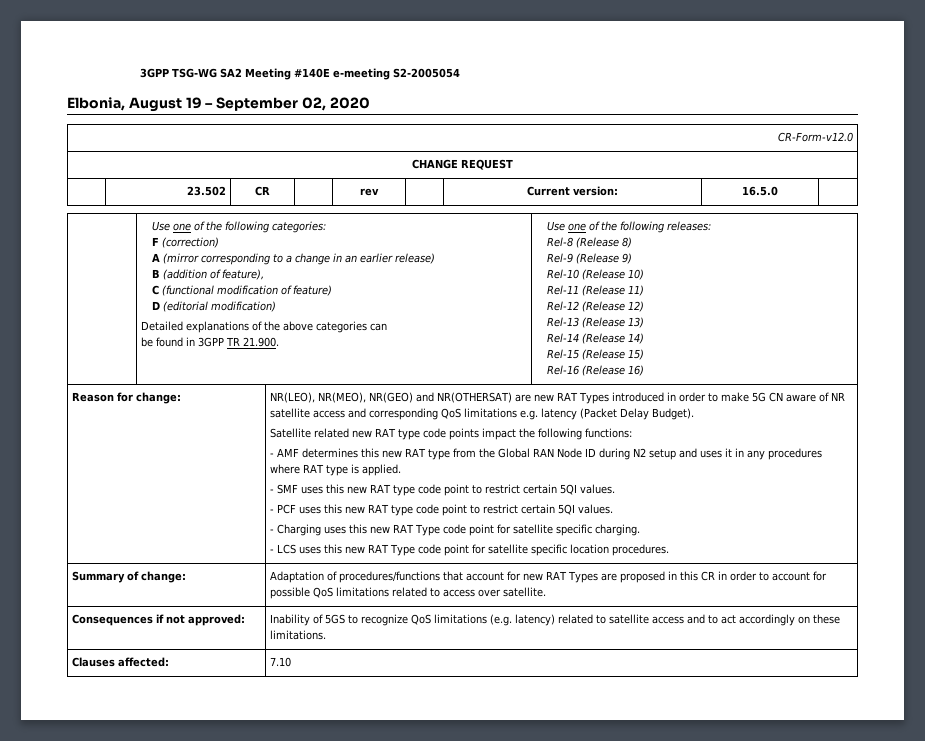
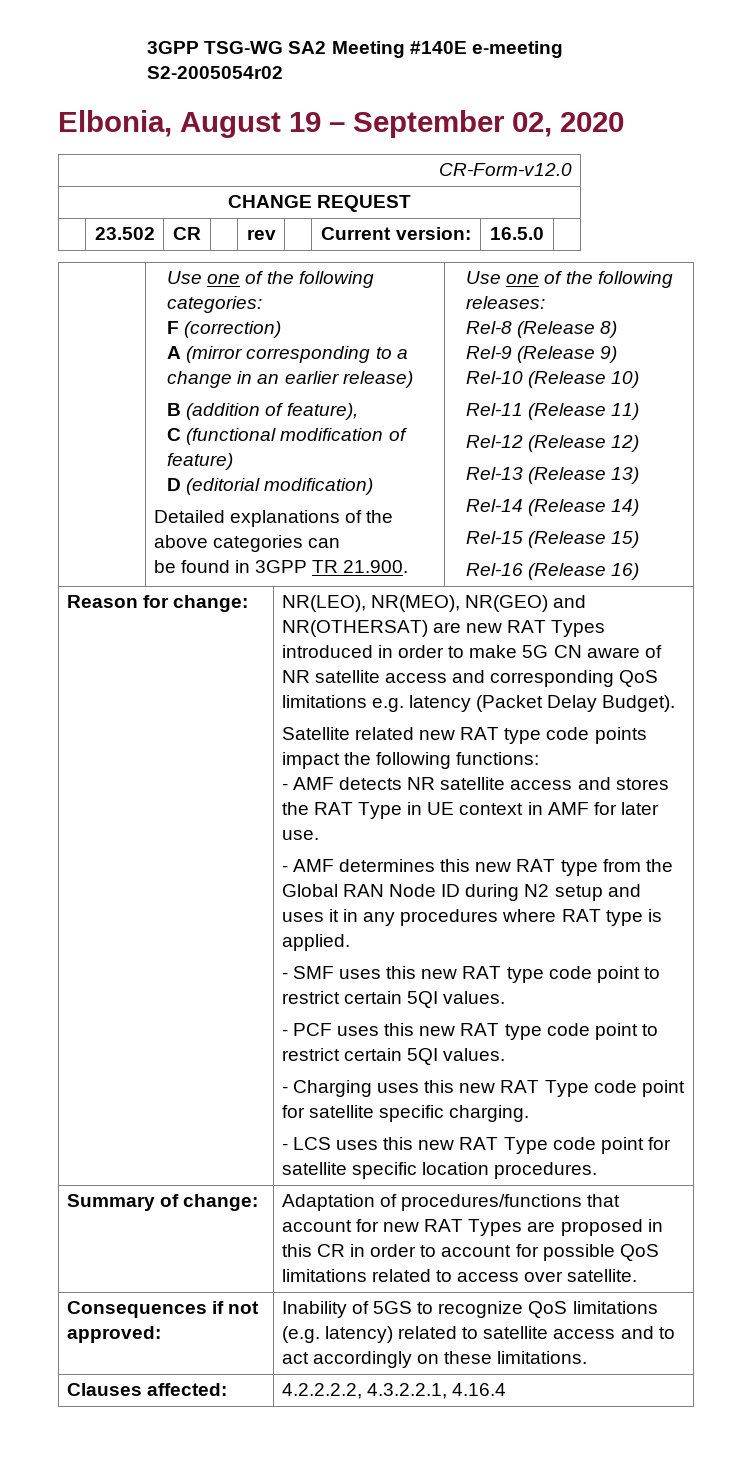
[393,68,461,78] S2-2005054 -> [147,66,284,79] S2-2005054r02
(632, 433) none -> [281,777,669,790] [281,802,659,819] [281,830,319,840] // - AMF detects NR satellite access and stores the RAT Type in UE context in AMF for later use.
[269,657,291,667] 7.10 -> [281,1383,507,1399] 4.2.2.2.2, 4.3.2.2.1, 4.16.4

